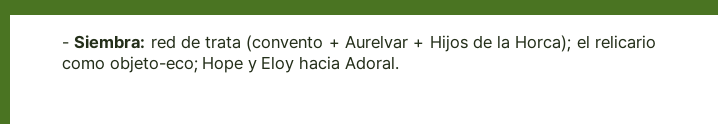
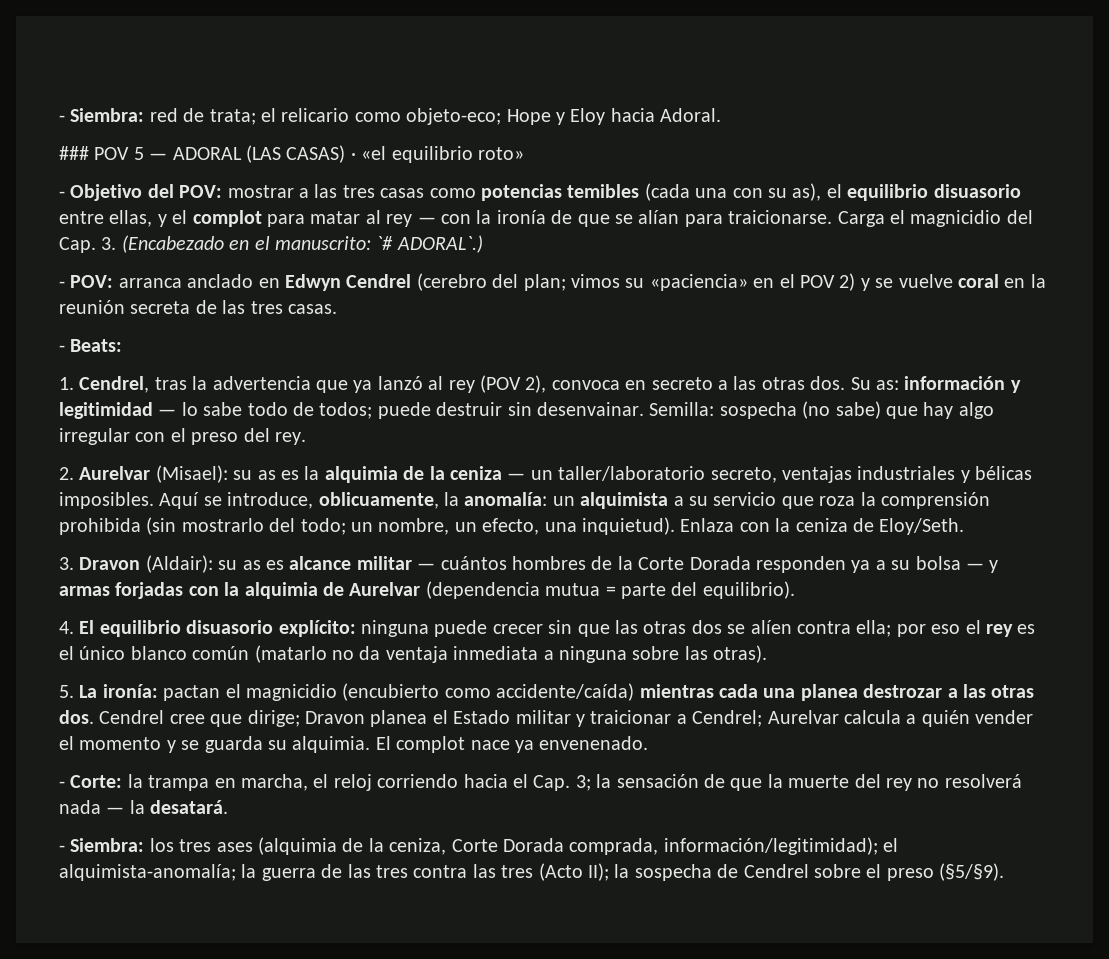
[205,35,572,52] trata (convento + Aurelvar + Hijos de la Horca); -> [209,109,256,125] trata;
(399, 63) none -> [59,145,524,163] [59,183,1021,201] [59,210,1033,227] [59,235,483,253] [59,273,1046,291] [59,300,337,314] [59,339,123,352] [59,375,1021,393] [59,401,994,419] [59,428,306,445] [59,465,1033,483] [59,492,990,509] [59,517,965,535] [59,555,999,573] [59,581,795,599] [59,620,1036,637] [59,645,768,663] [59,683,1035,701] [59,710,1034,727] [59,736,649,753] [59,774,1022,791] [59,800,229,814] [59,837,899,855] [59,863,1005,881] // ### POV 5 — ADORAL (LAS CASAS) · «el equilibrio roto» // - Objetivo del POV: mostrar a las tres casas como potencias temibles (cada una con su as), el equilibrio disuasorio entre ellas, y el complot para matar al rey — con la ironía de que se alían para traicionarse. Carga el magnicidio del Cap. 3. (Encabezado en el manuscrito: `# ADORAL`.) // - POV: arranca anclado en Edwyn Cendrel (cerebro del plan; vimos su «paciencia» en el POV 2) y se vuelve coral en la reunión secreta de las tres casas. // - Beats: // 1. Cendrel, tras la advertencia que ya lanzó al rey (POV 2), convoca en secreto a las otras dos. Su as: información y legitimidad — lo sabe todo de todos; puede destruir sin desenvainar. Semilla: sospecha (no sabe) que hay algo irregular con el preso del rey. // 2. Aurelvar (Misael): su as es la alquimia de la ceniza — un taller/laboratorio secreto, ventajas industriales y bélicas imposibles. Aquí se introduce, oblicuamente, la anomalía: un alquimista a su servicio que roza la comprensión prohibida (sin mostrarlo del todo; un nombre, un efecto, una inquietud). Enlaza con la ceniza de Eloy/Seth. // 3. Dravon (Aldair): su as es alcance militar — cuántos hombres de la Corte Dorada responden ya a su bolsa — y armas forjadas con la alquimia de Aurelvar (dependencia mutua = parte del equilibrio). // 4. El equilibrio disuasorio explícito: ninguna puede crecer sin que las otras dos se alíen contra ella; por eso el rey es el único blanco común (matarlo no da ventaja inmediata a ninguna sobre las otras). // 5. La ironía: pactan el magnicidio (encubierto como accidente/caída) mientras cada una planea destrozar a las otras dos. Cendrel cree que dirige; Dravon planea el Estado militar y traicionar a Cendrel; Aurelvar calcula a quién vender el momento y se guarda su alquimia. El complot nace ya envenenado. // - Corte: la trampa en marcha, el reloj corriendo hacia el Cap. 3; la sensación de que la muerte del rey no resolverá nada — la desatará. // - Siembra: los tres ases (alquimia de la ceniza, Corte Dorada comprada, información/legitimidad); el alquimista-anomalía; la guerra de las tres contra las tres (Acto II); la sospecha de Cendrel sobre el preso (§5/§9).

